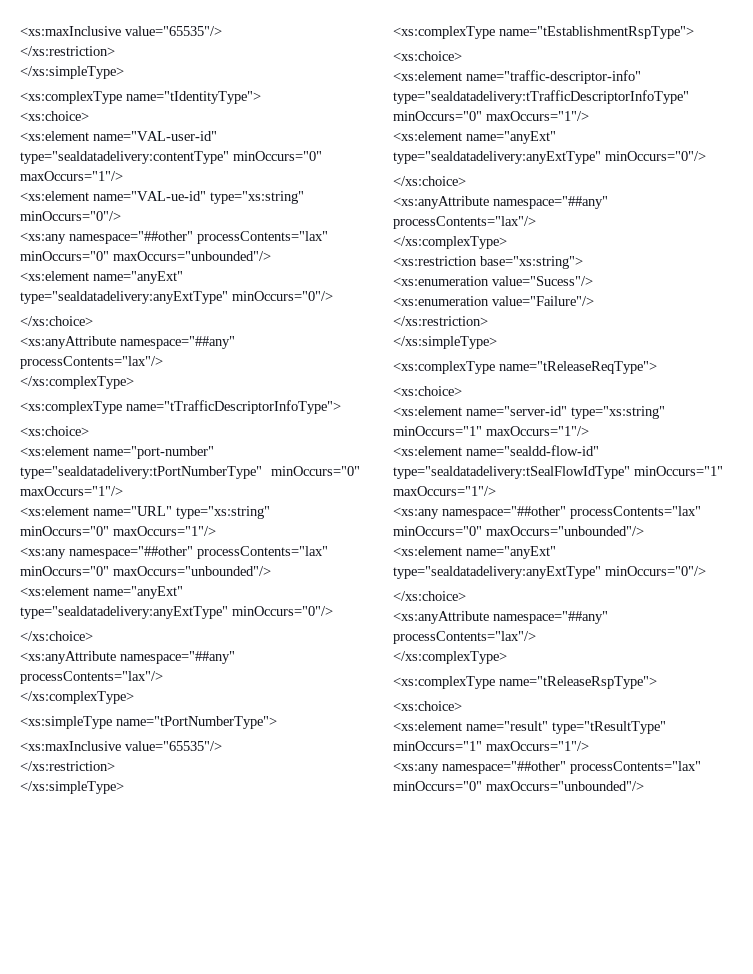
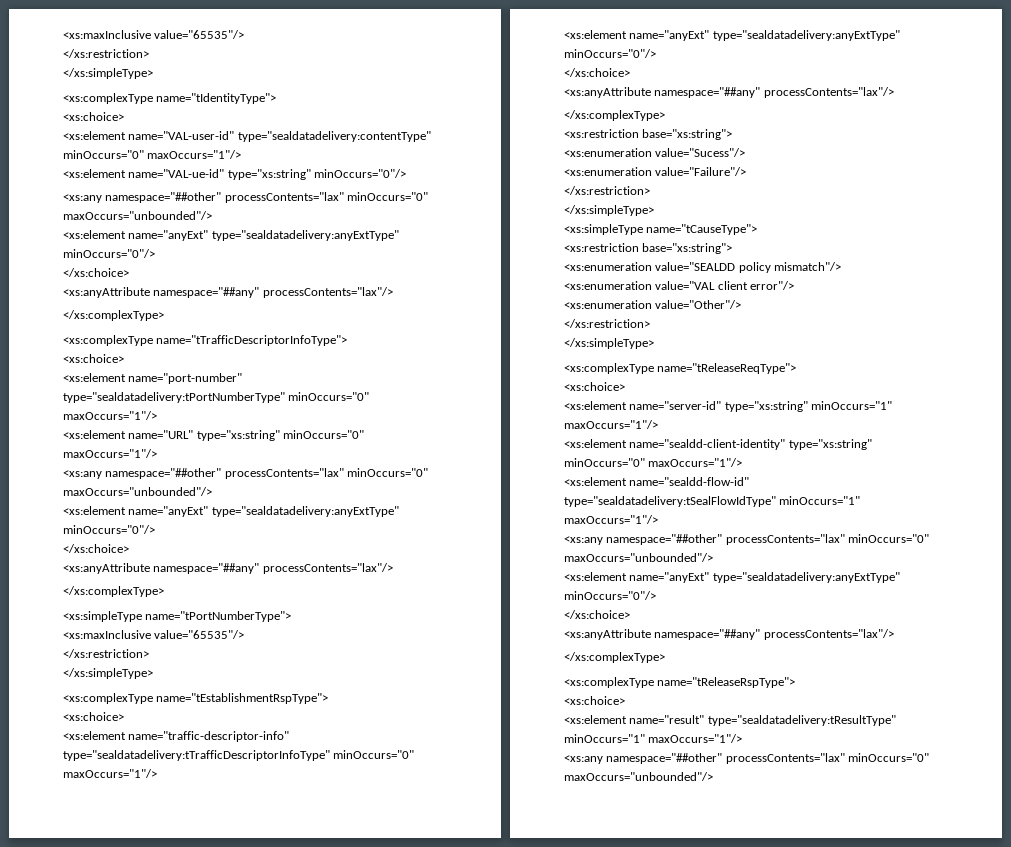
(497, 342) none -> [564,224,758,235] [564,243,733,254] [564,262,842,273] [564,281,795,290] [564,300,742,309] [564,319,650,328] [564,338,654,349] // <xs:simpleType name="tCauseType"> // <xs:restriction base="xs:string"> // <xs:enumeration value="SEALDD policy mismatch"/> // <xs:enumeration value="VAL client error"/> // <xs:enumeration value="Other"/> // </xs:restriction> // </xs:simpleType>
(589, 431) none -> [564,439,872,450] [564,458,743,467] // <xs:element name="sealdd-client-identity" type="xs:string" minOccurs="0" maxOccurs="1"/>
[552,721,666,734] type="tResultType" -> [707,715,896,726] type="sealdatadelivery:tResultType"

